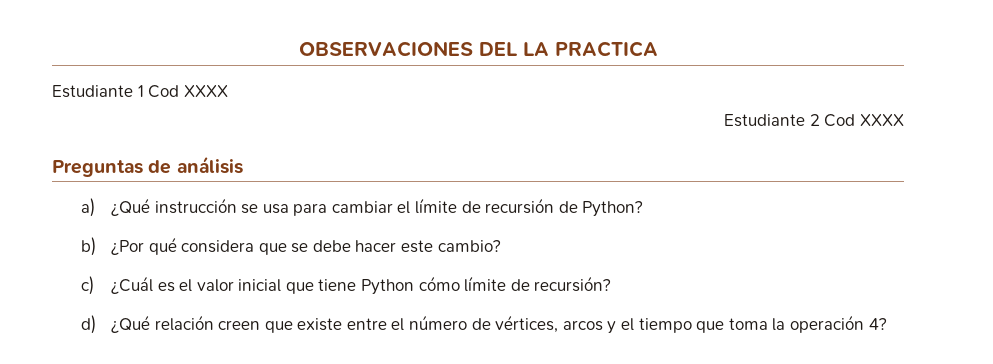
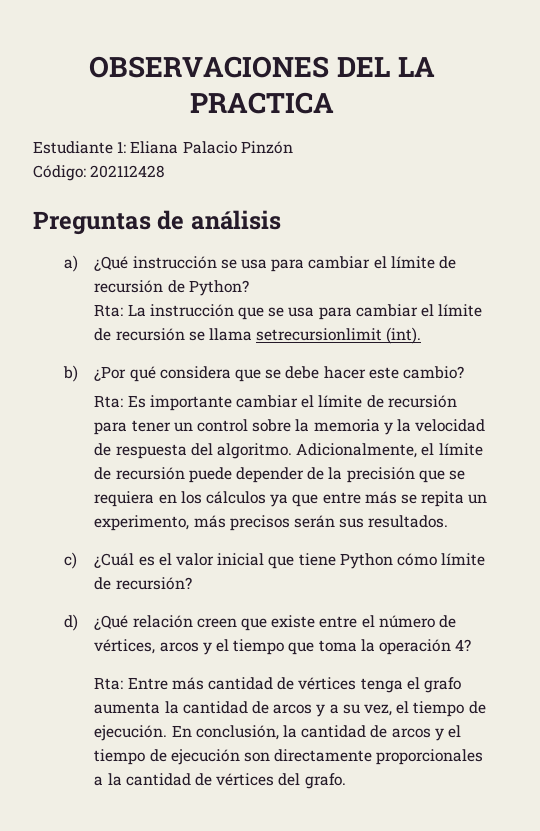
[137,85,228,98] [724,114,905,127] 1 Cod XXXX // Estudiante 2 Cod XXXX -> [117,141,293,154] [33,165,166,181] 1: Eliana Palacio Pinzón // Código: 202112428
(644, 209) none -> [94,304,483,320] [94,327,422,344] // Rta: La instrucción que se usa para cambiar el límite de recursión se llama setrecursionlimit (int).
(501, 246) none -> [94,395,457,411] [94,419,486,435] [94,443,483,459] [94,467,465,483] [94,491,488,507] [94,515,449,531] // Rta: Es importante cambiar el límite de recursión para tener un control sobre la memoria y la velocidad de respuesta del algoritmo. Adicionalmente, el límite de recursión puede depender de la precisión que se requiera en los cálculos ya que entre más se repita un experimento, más precisos serán sus resultados.
(887, 324) none -> [94,677,461,693] [94,701,486,717] [94,725,461,741] [94,749,484,765] [94,773,346,789] // Rta: Entre más cantidad de vértices tenga el grafo aumenta la cantidad de arcos y a su vez, el tiempo de ejecución. En conclusión, la cantidad de arcos y el tiempo de ejecución son directamente proporcionales a la cantidad de vértices del grafo.

